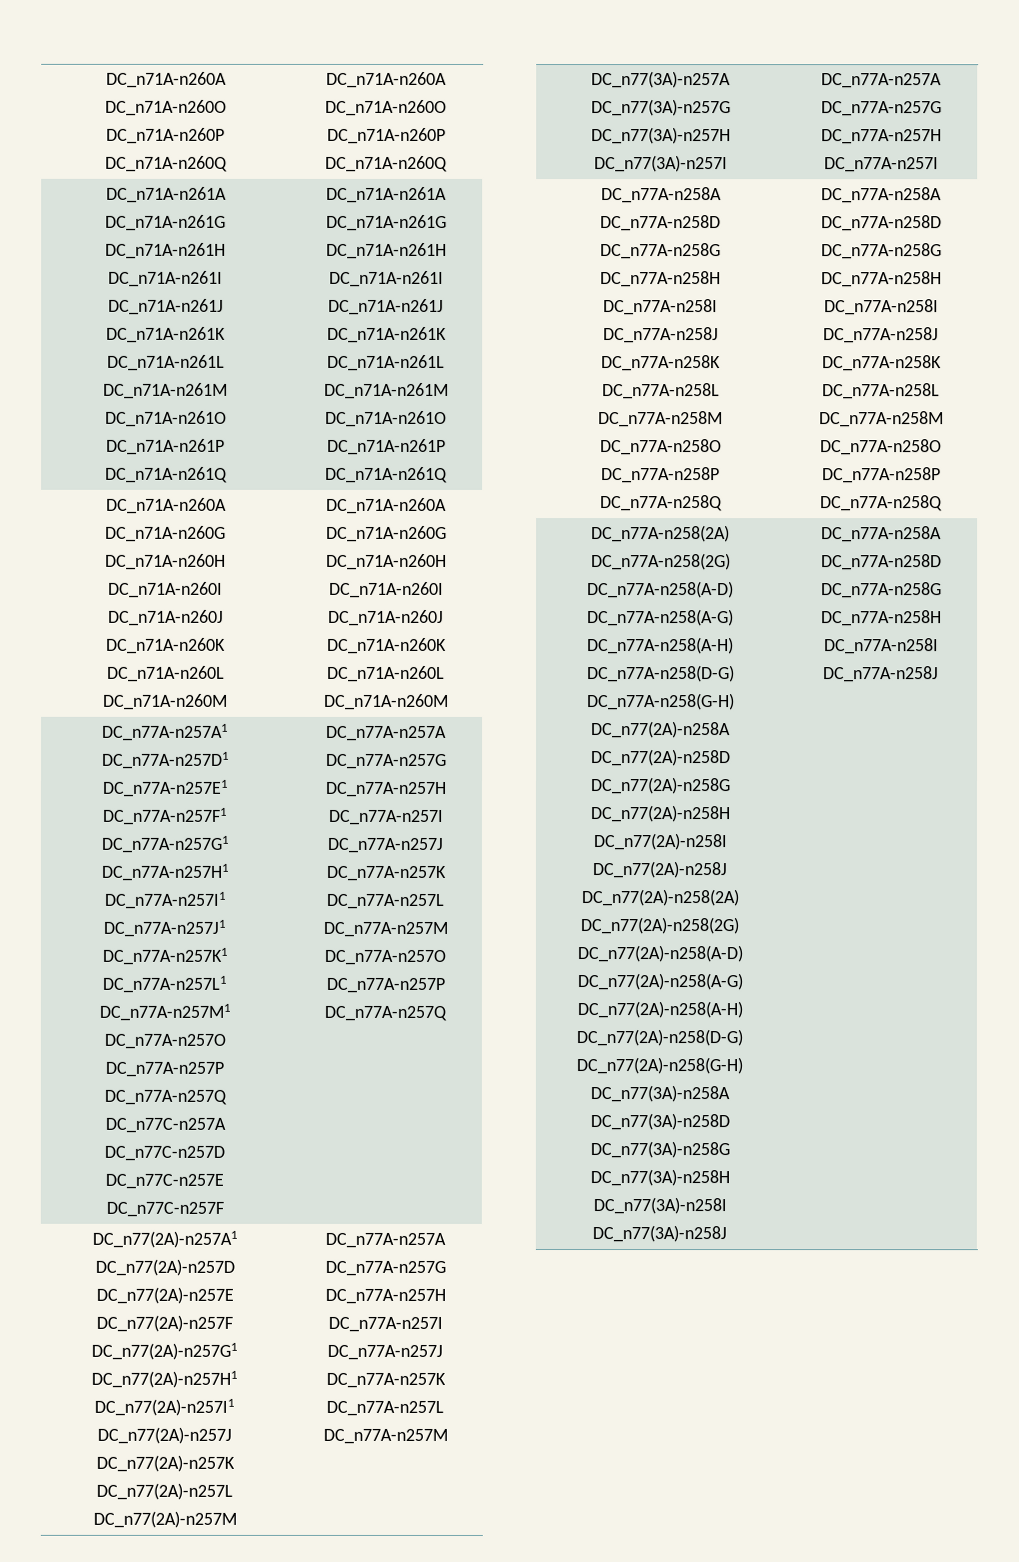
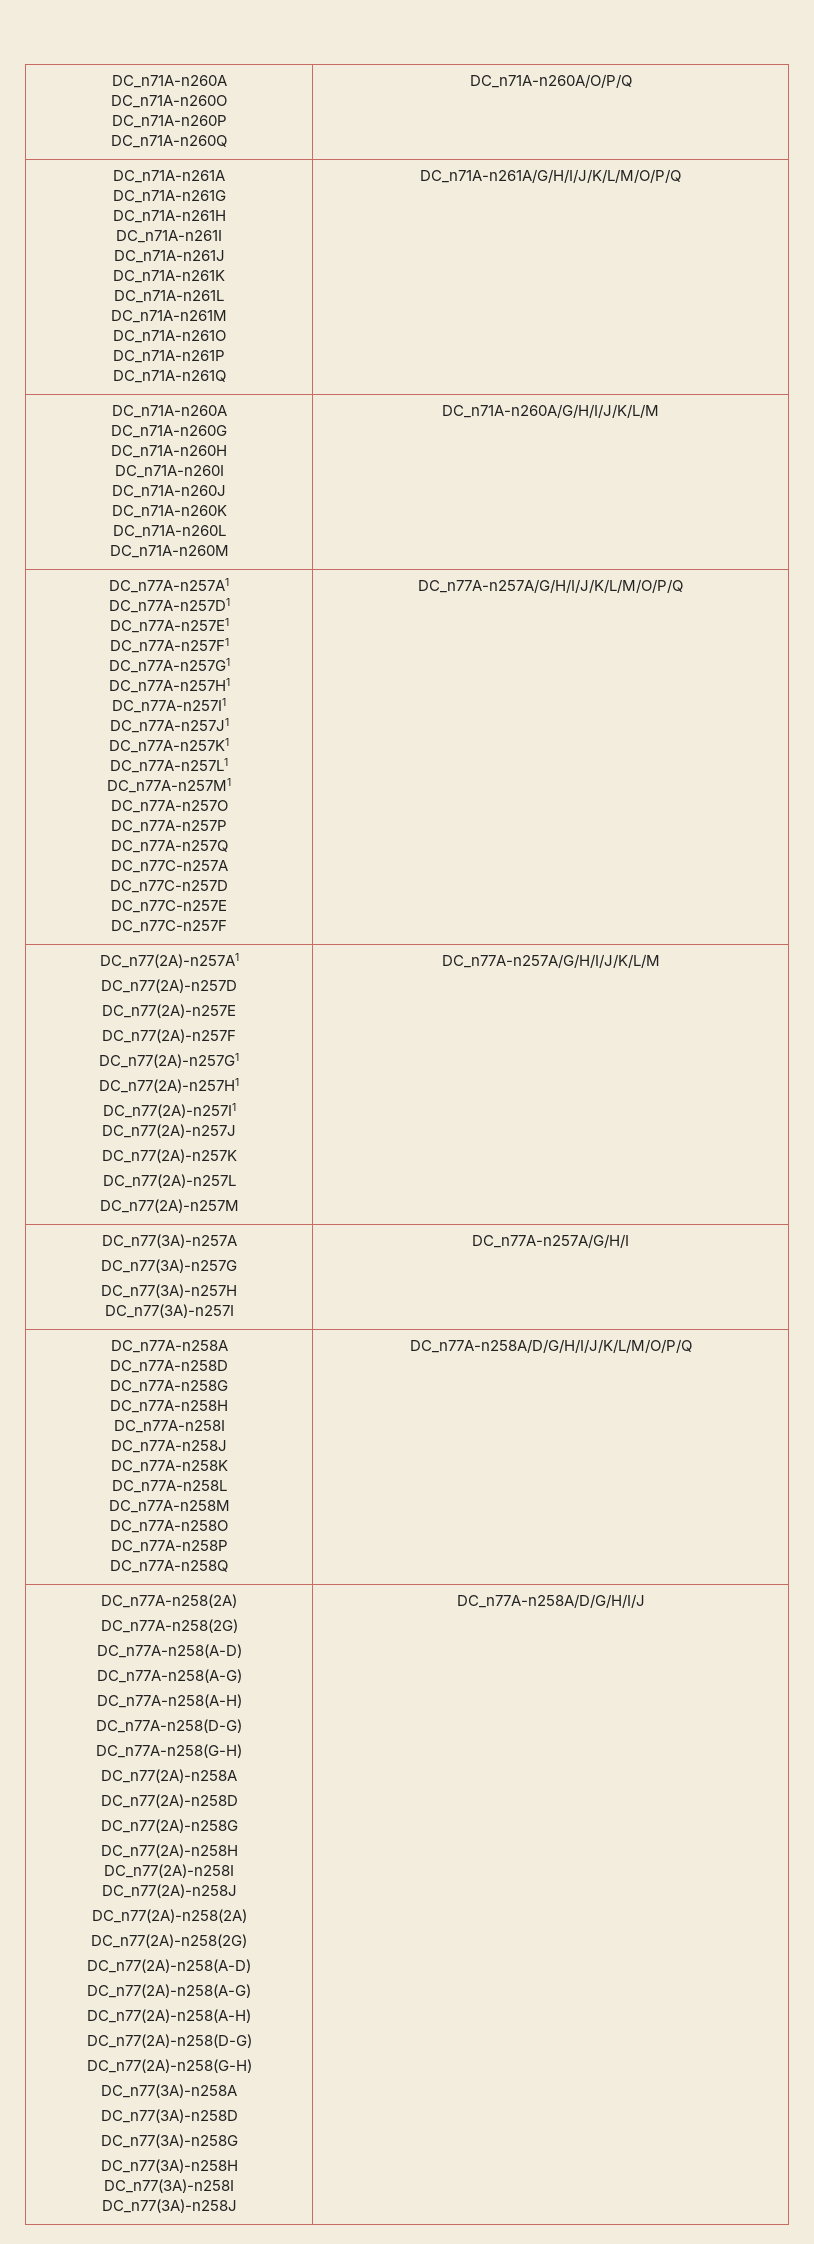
[326,71,447,88] [325,99,447,116] [326,127,446,144] [325,155,448,172] DC_n71A-n260A // DC_n71A-n260O // DC_n71A-n260P // DC_n71A-n260Q -> [469,74,632,88] DC_n71A-n260A/O/P/Q
[326,186,447,203] [325,214,447,231] [325,242,447,259] [328,270,444,287] [328,298,444,315] [326,326,447,343] [327,354,445,371] [323,382,449,399] [325,410,447,427] [326,438,446,455] [325,466,448,483] DC_n71A-n261A // DC_n71A-n261G // DC_n71A-n261H // DC_n71A-n261I // DC_n71A-n261J // DC_n71A-n261K // DC_n71A-n261L // DC_n71A-n261M // DC_n71A-n261O // DC_n71A-n261P // DC_n71A-n261Q -> [420,169,681,183] DC_n71A-n261A/G/H/I/J/K/L/M/O/P/Q
[326,497,447,514] [325,525,447,542] [325,553,447,570] [328,581,444,598] [328,609,444,626] [326,637,447,654] [327,665,445,682] [323,693,449,710] DC_n71A-n260A // DC_n71A-n260G // DC_n71A-n260H // DC_n71A-n260I // DC_n71A-n260J // DC_n71A-n260K // DC_n71A-n260L // DC_n71A-n260M -> [442,404,659,418] DC_n71A-n260A/G/H/I/J/K/L/M
[326,725,447,741] [325,753,447,769] [324,781,446,797] [327,809,443,825] [327,837,443,853] [325,865,446,881] [326,893,444,909] [322,921,448,937] [324,949,446,965] [325,977,445,993] [324,1005,447,1021] DC_n77A-n257A // DC_n77A-n257G // DC_n77A-n257H // DC_n77A-n257I // DC_n77A-n257J // DC_n77A-n257K // DC_n77A-n257L // DC_n77A-n257M // DC_n77A-n257O // DC_n77A-n257P // DC_n77A-n257Q -> [418,579,683,593] DC_n77A-n257A/G/H/I/J/K/L/M/O/P/Q
[325,1232,446,1248] [324,1260,446,1276] [324,1288,446,1304] [327,1316,443,1332] [327,1344,443,1360] [325,1372,446,1388] [326,1400,444,1416] [322,1428,448,1444] DC_n77A-n257A // DC_n77A-n257G // DC_n77A-n257H // DC_n77A-n257I // DC_n77A-n257J // DC_n77A-n257K // DC_n77A-n257L // DC_n77A-n257M -> [441,954,660,968] DC_n77A-n257A/G/H/I/J/K/L/M
[821,73,942,89] [820,101,942,117] [820,129,942,145] [823,157,939,173] DC_n77A-n257A // DC_n77A-n257G // DC_n77A-n257H // DC_n77A-n257I -> [472,1234,629,1248] DC_n77A-n257A/G/H/I
[821,187,942,204] [820,215,942,232] [820,243,942,260] [820,271,942,288] [823,299,939,316] [823,327,939,344] [821,355,942,372] [822,383,940,400] [818,411,944,428] [820,439,942,456] [821,467,941,484] [820,495,943,512] DC_n77A-n258A // DC_n77A-n258D // DC_n77A-n258G // DC_n77A-n258H // DC_n77A-n258I // DC_n77A-n258J // DC_n77A-n258K // DC_n77A-n258L // DC_n77A-n258M // DC_n77A-n258O // DC_n77A-n258P // DC_n77A-n258Q -> [409,1339,692,1353] DC_n77A-n258A/D/G/H/I/J/K/L/M/O/P/Q
[821,526,942,543] [820,554,942,571] [820,582,942,599] [820,610,942,627] [823,638,939,655] [823,666,939,683] DC_n77A-n258A // DC_n77A-n258D // DC_n77A-n258G // DC_n77A-n258H // DC_n77A-n258I // DC_n77A-n258J -> [456,1594,645,1608] DC_n77A-n258A/D/G/H/I/J

